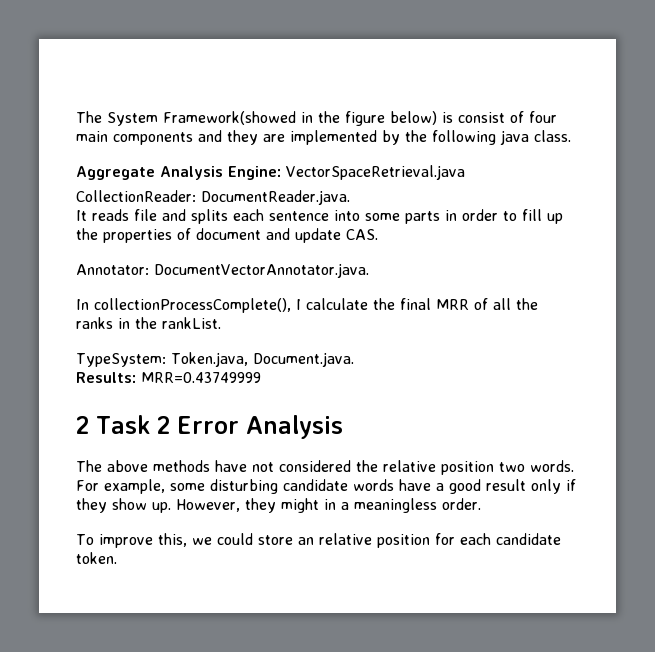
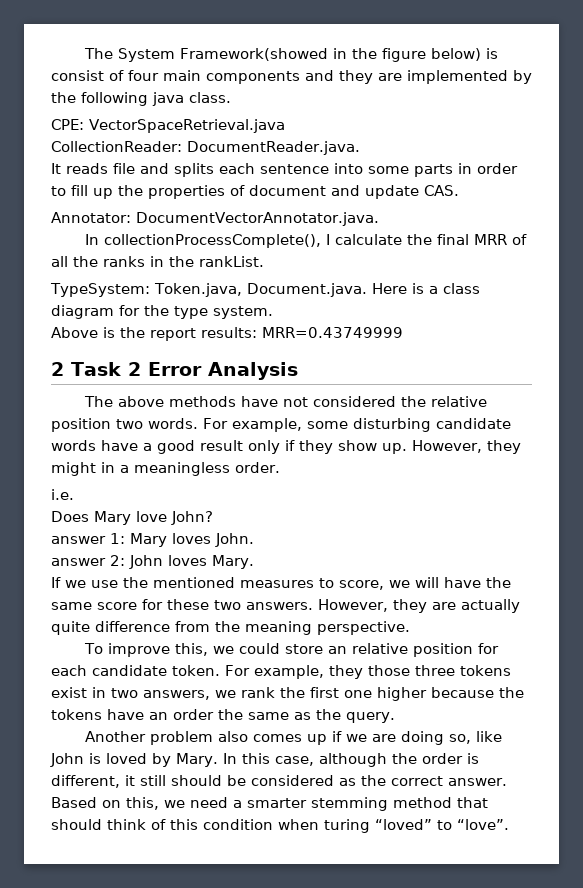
[76,166,281,180] Aggregate Analysis Engine: -> [51,119,84,130] CPE:
[76,372,136,383] // Results: -> [371,283,480,294] [51,305,273,319] [51,327,257,341] Here is a class diagram for the type system. // Above is the report results:
(481, 504) none -> [51,489,74,500] [51,511,213,525] [51,533,254,547] [51,555,254,569] [51,577,511,590] [51,599,520,613] [51,621,410,635] // i.e. // Does Mary love John? // answer 1: Mary loves John. // answer 2: John loves Mary. // If we use the mentioned measures to score, we will have the same score for these two answers. However, they are actually quite difference from the meaning perspective.
(117, 558) none -> [225,665,511,679] [51,687,524,701] [51,709,395,723] [84,731,502,745] [50,753,479,767] [51,775,507,788] [51,797,488,811] [51,819,509,833] For example, they those three tokens exist in two answers, we rank the first one higher because the tokens have an order the same as the query. // Another problem also comes up if we are doing so, like John is loved by Mary. In this case, although the order is different, it still should be considered as the correct answer. Based on this, we need a smarter stemming method that should think of this condition when turing “loved” to “love”.

